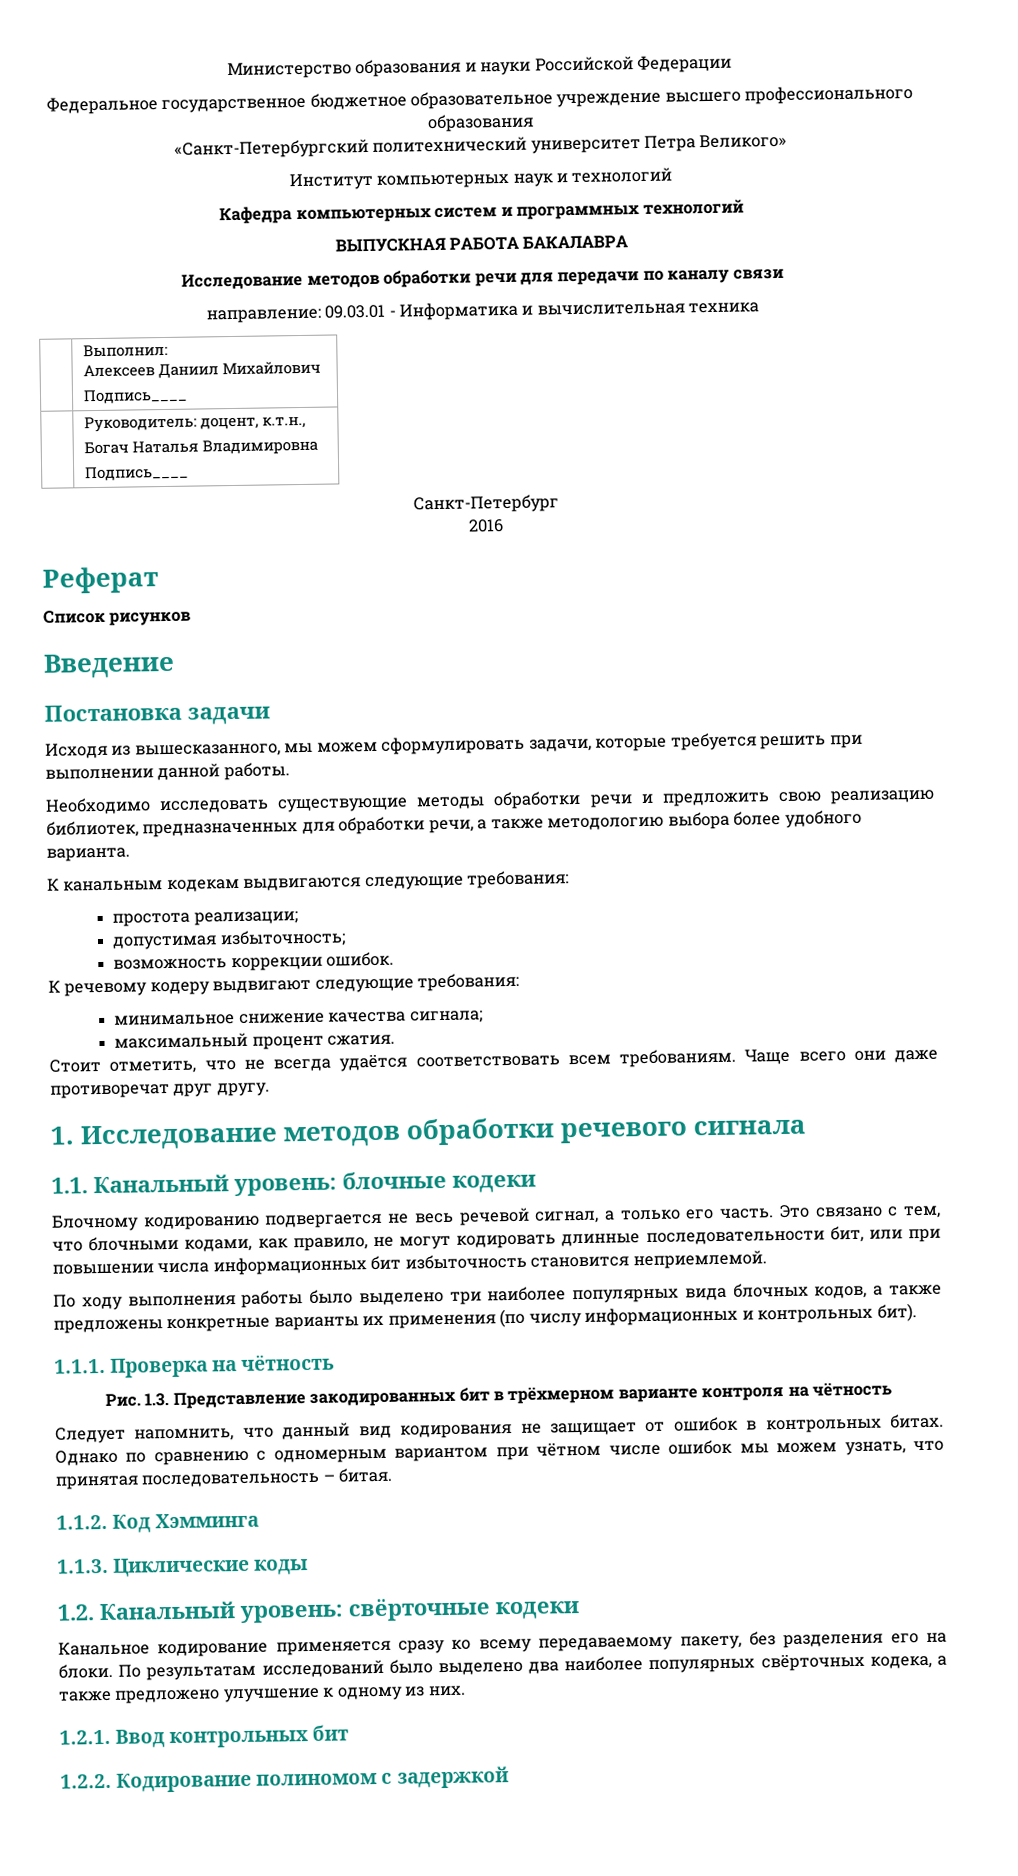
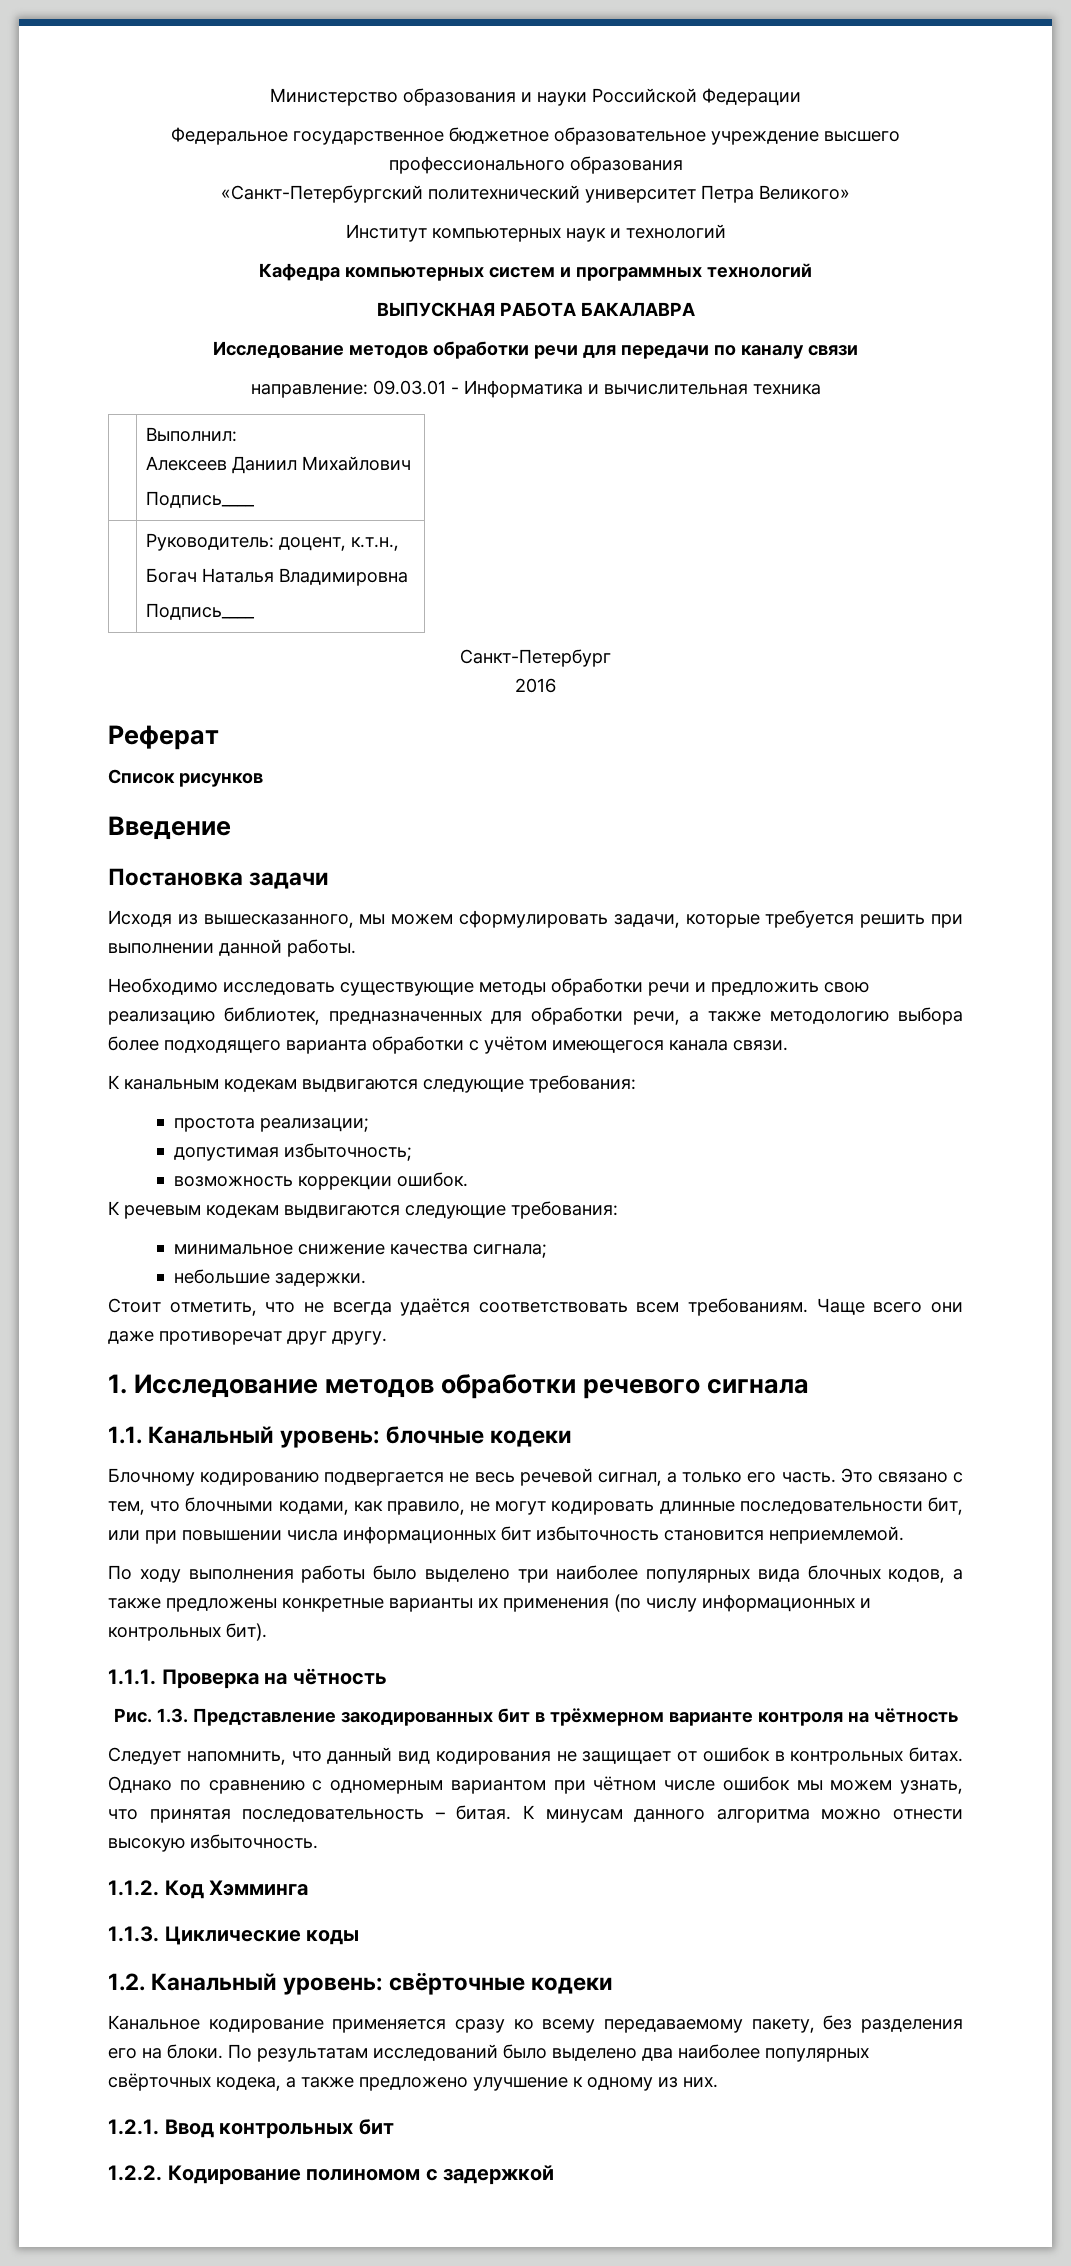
[784,809,862,828] [46,847,130,862] удобного варианта. -> [164,1036,788,1054] подходящего варианта обработки с учётом имеющегося канала связи.
[64,979,312,997] речевому кодеру выдвигают -> [124,1205,400,1219] речевым кодекам выдвигаются
[114,1032,396,1050] максимальный процент сжатия. -> [174,1269,367,1287] небольшие задержки.
(393, 1475) none -> [523,1805,964,1823] [108,1834,318,1852] К минусам данного алгоритма можно отнести высокую избыточность.

